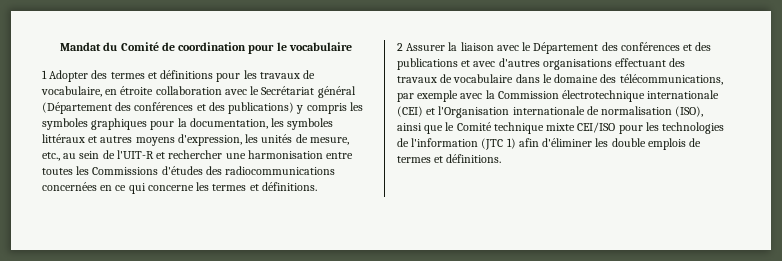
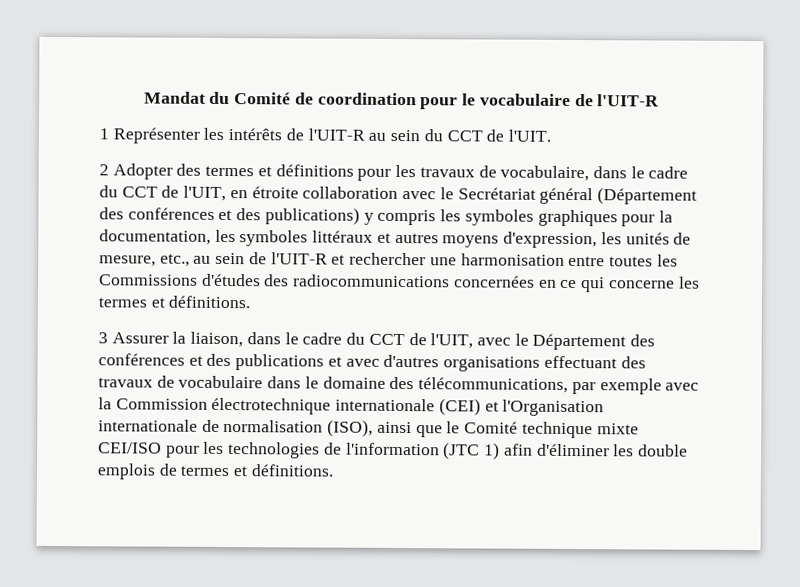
(352, 46) none -> [574,93,660,107] de l'UIT-R
(47, 74) none -> [112,127,551,144] [99,164,109,176] Représenter les intérêts de l'UIT-R au sein du CCT de l'UIT. // 2
(102, 91) none -> [592,166,689,179] [99,185,227,201] dans le cadre du CCT de l'UIT,
[397,43,403,51] 2 -> [98,332,108,344] 3
[460,42,494,51] liaison -> [190,331,474,349] liaison, dans le cadre du CCT de l'UIT,

